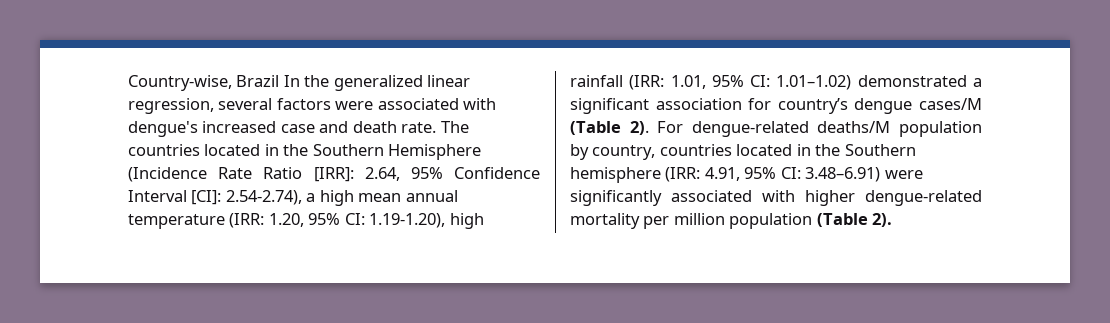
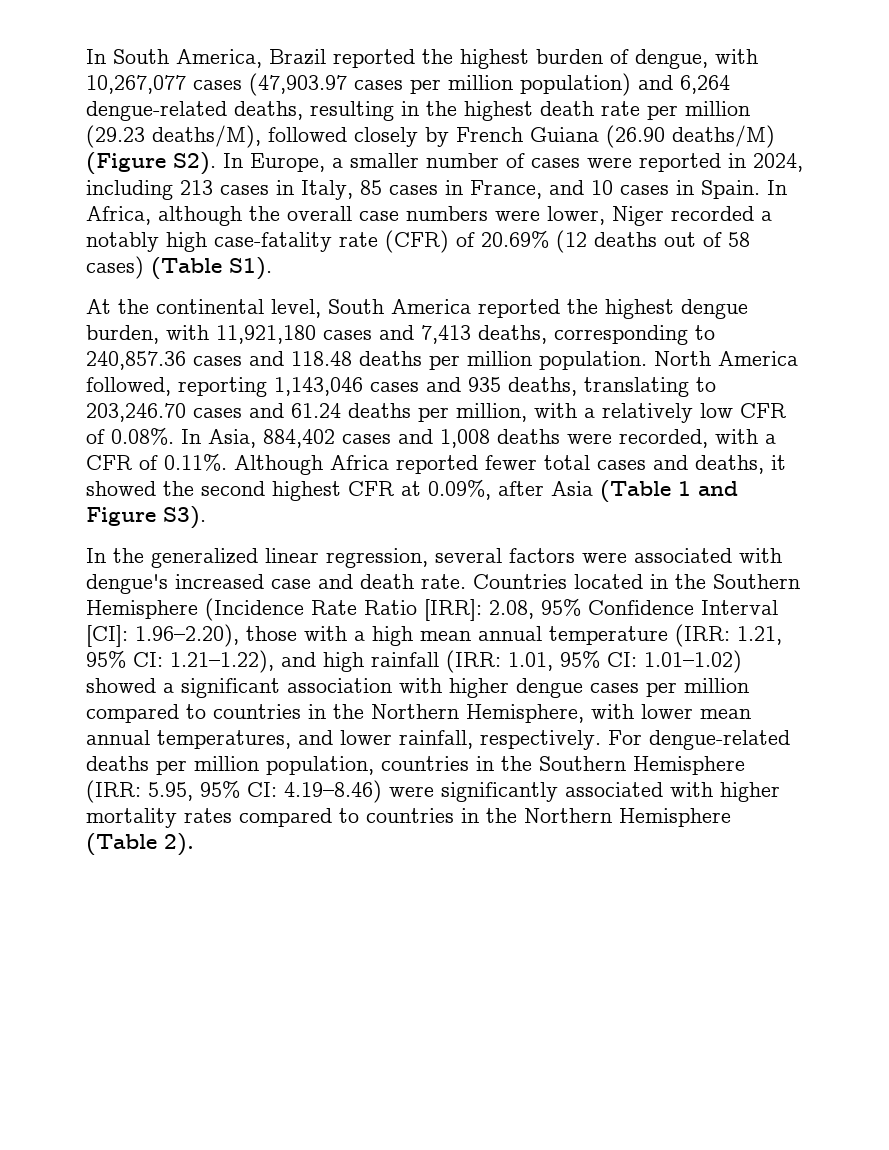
[128,75,280,91] Country-wise, Brazil -> [86,49,758,69] [86,73,730,96] [86,101,750,121] [86,125,775,148] [86,152,803,175] [86,180,787,200] [86,206,772,226] [86,230,750,253] [86,256,272,280] [86,299,748,319] [86,325,715,345] [86,351,798,370] [86,377,716,397] [86,403,786,423] [86,427,776,448] [86,453,786,475] [86,479,738,502] [86,506,206,529] In South America, Brazil reported the highest burden of dengue, with 10,267,077 cases (47,903.97 cases per million population) and 6,264 dengue-related deaths, resulting in the highest death rate per million (29.23 deaths/M), followed closely by French Guiana (26.90 deaths/M) (Figure S2). In Europe, a smaller number of cases were reported in 2024, including 213 cases in Italy, 85 cases in France, and 10 cases in Spain. In Africa, although the overall case numbers were lower, Niger recorded a notably high case-fatality rate (CFR) of 20.69% (12 deaths out of 58 cases) (Table S1). // At the continental level, South America reported the highest dengue burden, with 11,921,180 cases and 7,413 deaths, corresponding to 240,857.36 cases and 118.48 deaths per million population. North America followed, reporting 1,143,046 cases and 935 deaths, translating to 203,246.70 cases and 61.24 deaths per million, with a relatively low CFR of 0.08%. In Asia, 884,402 cases and 1,008 deaths were recorded, with a CFR of 0.11%. Although Africa reported fewer total cases and deaths, it showed the second highest CFR at 0.09%, after Asia (Table 1 and Figure S3). //
[440,121,469,133] [128,144,200,156] The countries -> [473,574,567,589] Countries
[364,167,400,181] 2.64, -> [489,600,534,619] 2.08,
[225,190,302,205] 2.54-2.74), -> [135,624,347,647] 1.96–2.20), those with
[268,213,446,228] 1.20, 95% CI: 1.19-1.20), -> [737,626,782,645] [86,650,316,673] 1.21, 95% CI: 1.21–1.22), and
[857,75,967,87] demonstrated -> [86,678,156,693] showed
[748,98,982,114] [570,121,982,137] [570,144,916,160] [570,167,881,183] for country’s dengue cases/M (Table 2). For dengue-related deaths/M population by country, countries located in the Southern hemisphere (IRR: 4.91, 95% CI: 3.48–6.91) -> [399,678,749,698] [86,704,751,723] [86,730,790,750] [86,756,745,775] [86,780,382,803] with higher dengue cases per million compared to countries in the Northern Hemisphere, with lower mean annual temperatures, and lower rainfall, respectively. For dengue-related deaths per million population, countries in the Southern Hemisphere (IRR: 5.95, 95% CI: 4.19–8.46)
[865,190,982,206] [570,213,813,229] dengue-related mortality per million population -> [86,808,731,828] mortality rates compared to countries in the Northern Hemisphere

